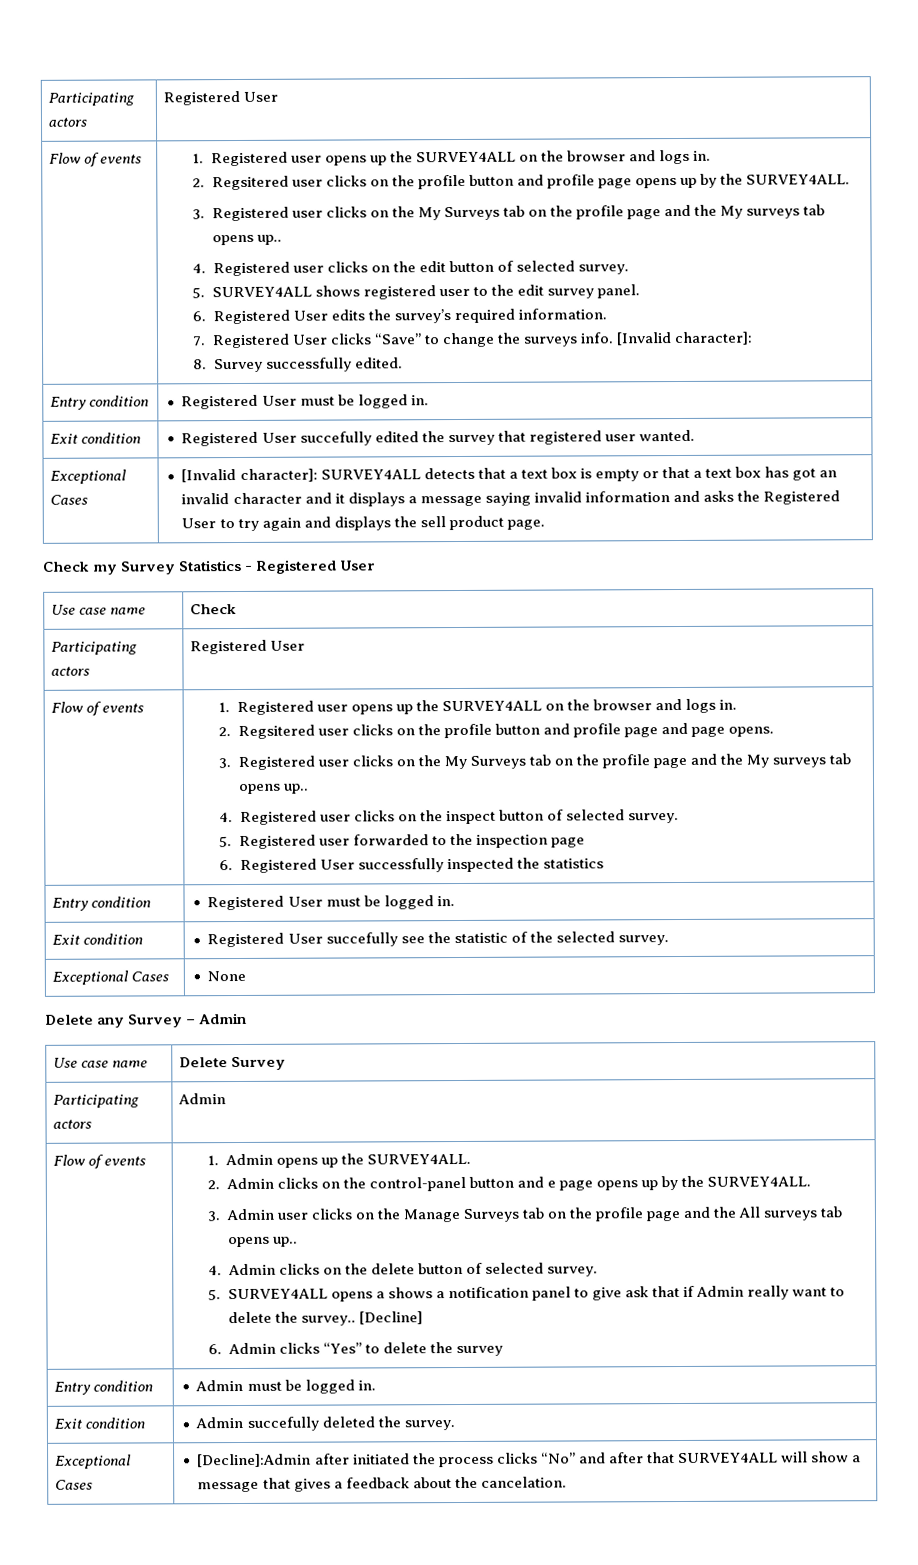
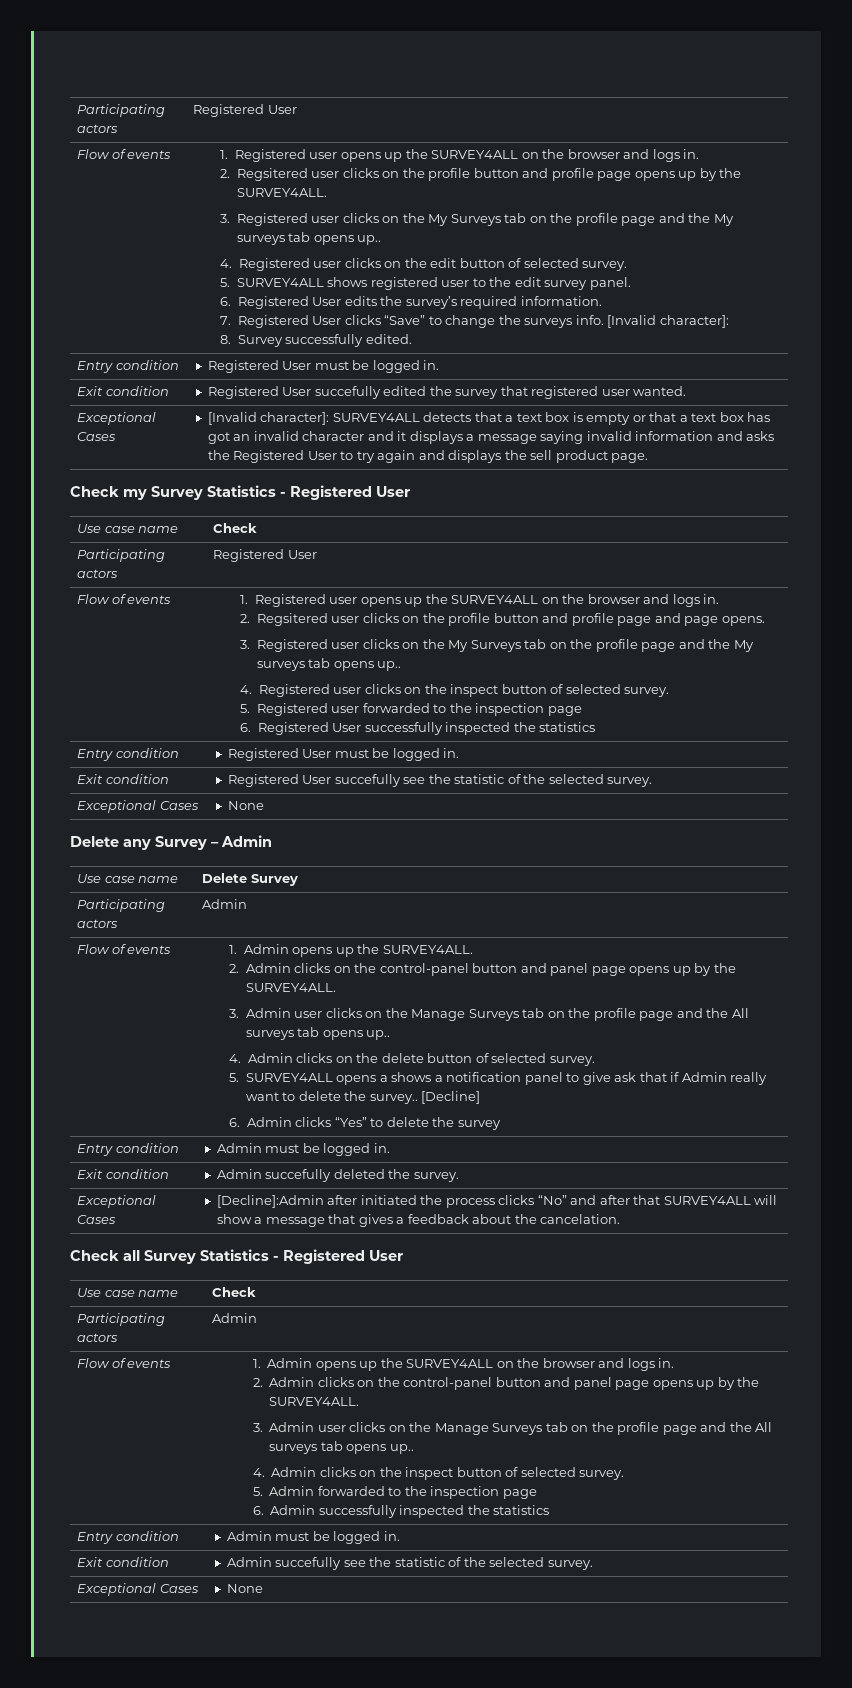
[546,1180,556,1188] e -> [550,963,589,976] panel
(567, 1482) none -> [70,1249,403,1264] [77,1288,179,1297] [212,1287,257,1297] [77,1313,166,1326] [77,1333,119,1342] [212,1313,258,1323] [77,1358,172,1368] [252,1358,675,1371] [252,1377,760,1390] [269,1397,360,1406] [252,1422,773,1435] [269,1441,414,1454] [252,1467,625,1480] [252,1486,537,1499] [252,1505,550,1518] [77,1531,179,1544] [226,1531,400,1544] [77,1557,169,1567] [226,1557,593,1570] [77,1583,199,1596] [226,1584,263,1593] // Check all Survey Statistics - Registered User // Use case name | Check // Participating actors | Admin // Flow of events | 1. Admin opens up the SURVEY4ALL on the browser and logs in. // 2. Admin clicks on the control-panel button and panel page opens up by the SURVEY4ALL. // 3. Admin user clicks on the Manage Surveys tab on the profile page and the All surveys tab opens up.. // 4. Admin clicks on the inspect button of selected survey. // 5. Admin forwarded to the inspection page // 6. Admin successfully inspected the statistics // Entry condition | Admin must be logged in. // Exit condition | Admin succefully see the statistic of the selected survey. // Exceptional Cases | None

